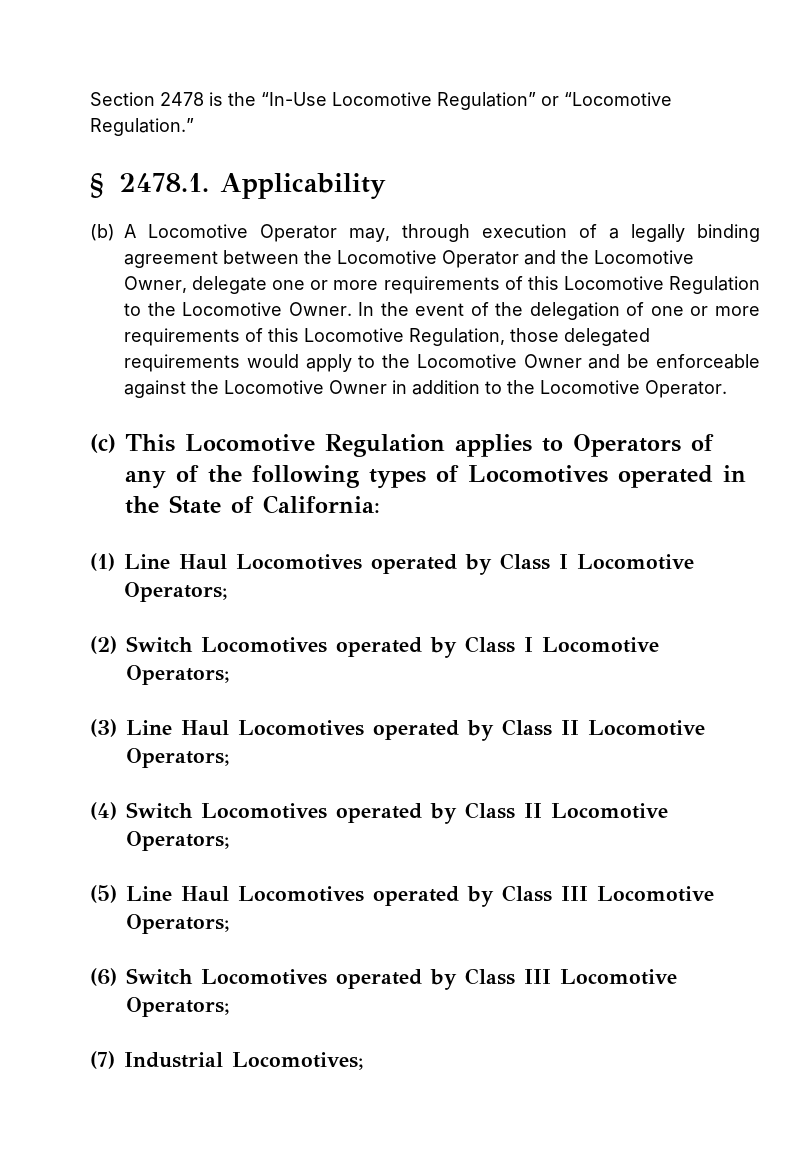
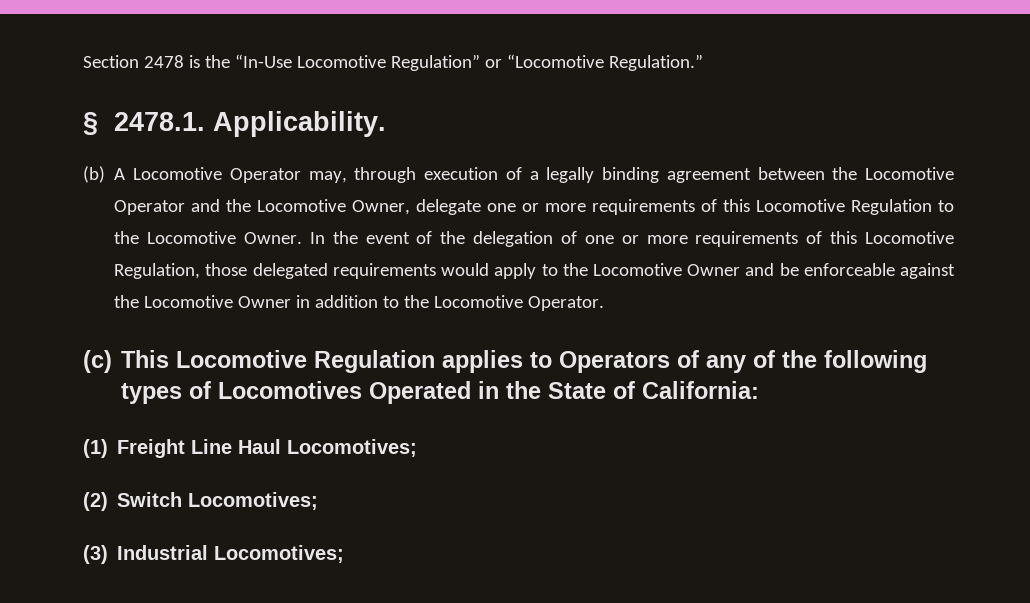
[219,173,386,199] Applicability -> [213,111,387,137] Applicability.
[618,465,713,488] operated -> [369,381,472,404] Operated
[124,553,694,575] [124,582,227,602] [90,636,659,658] [126,665,229,685] [90,719,705,741] [126,748,229,768] [90,802,668,824] [126,831,229,851] [90,885,714,907] [126,914,229,934] [90,968,677,990] [126,997,229,1017] [90,1051,115,1069] Line Haul Locomotives operated by Class I Locomotive Operators; // (2) Switch Locomotives operated by Class I Locomotive Operators; // (3) Line Haul Locomotives operated by Class II Locomotive Operators; // (4) Switch Locomotives operated by Class II Locomotive Operators; // (5) Line Haul Locomotives operated by Class III Locomotive Operators; // (6) Switch Locomotives operated by Class III Locomotive Operators; // (7) -> [117,439,418,458] [83,492,319,511] [83,545,108,564] Freight Line Haul Locomotives; // (2) Switch Locomotives; // (3)

